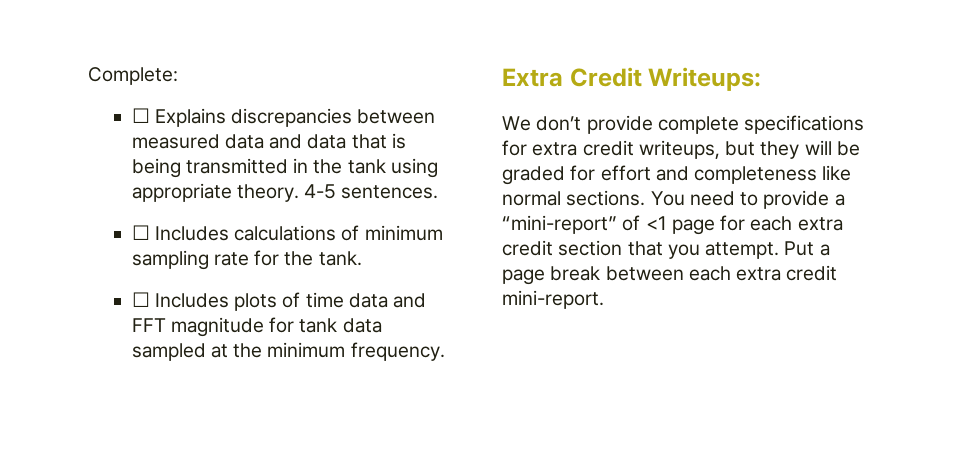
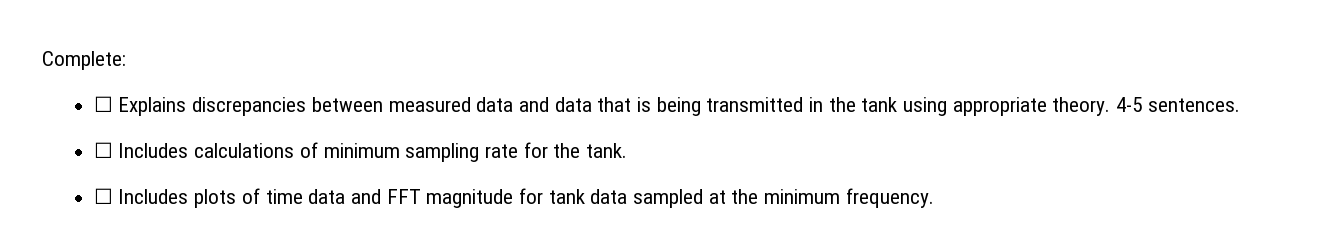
[502,67,762,91] [502,115,865,134] [502,140,860,159] [502,165,852,185] [502,190,845,209] [502,215,843,235] [502,240,830,259] [502,265,838,285] [502,290,604,309] // Extra Credit Writeups: // We don’t provide complete specifications for extra credit writeups, but they will be graded for effort and completeness like normal sections. You need to provide a “mini-report” of <1 page for each extra credit section that you attempt. Put a page break between each extra credit mini-report. -> (934, 198) none

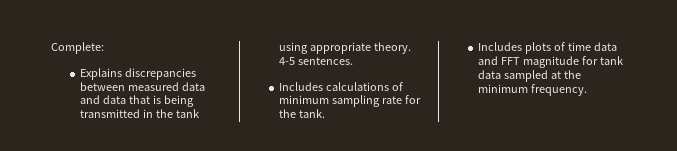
[93,96,113,112] ☐ -> (104, 48) none
[93,142,113,158] ☐ -> (354, 61) none
[93,188,113,204] ☐ -> (326, 113) none

